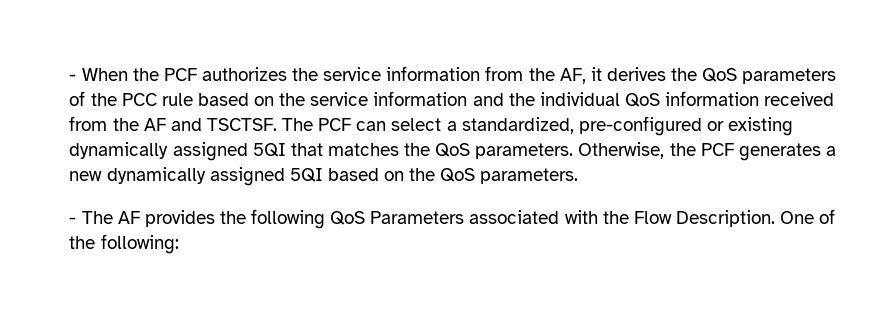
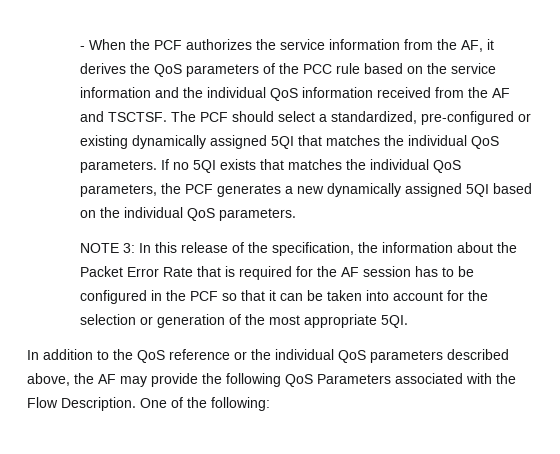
[356,121,387,131] can -> [231,111,274,122] should
[435,142,665,159] QoS parameters. Otherwise, -> [407,135,499,149] [79,159,461,173] [79,184,157,197] individual QoS parameters. If no 5QI exists that matches the individual QoS parameters,
(436, 174) none -> [123,207,183,218] individual
[69,210,215,227] - The AF provides -> [79,242,517,256] [79,266,474,280] [79,290,488,304] [79,314,408,328] [27,349,509,363] [27,373,198,387] NOTE 3: In this release of the specification, the information about the Packet Error Rate that is required for the AF session has to be configured in the PCF so that it can be taken into account for the selection or generation of the most appropriate 5QI. // In addition to the QoS reference or the individual QoS parameters described above, the AF may provide

